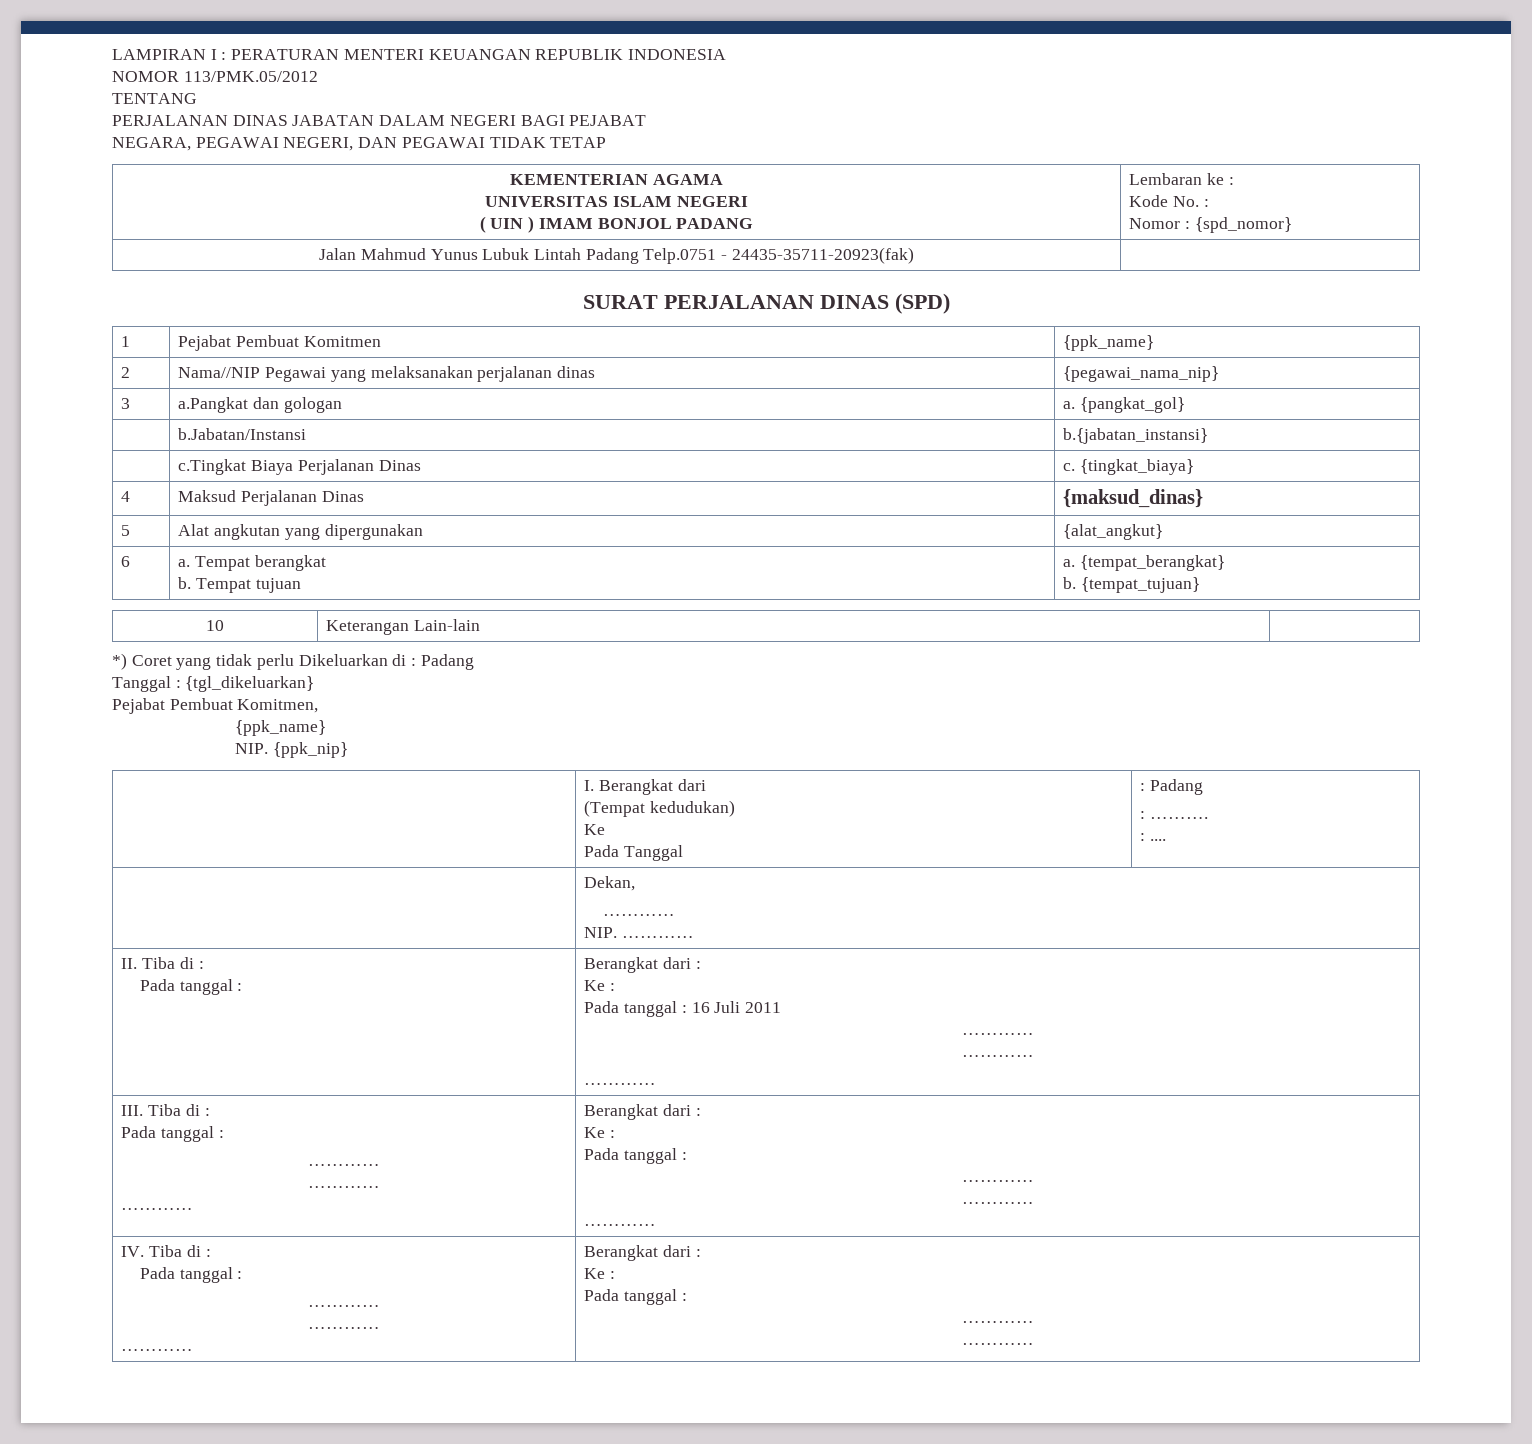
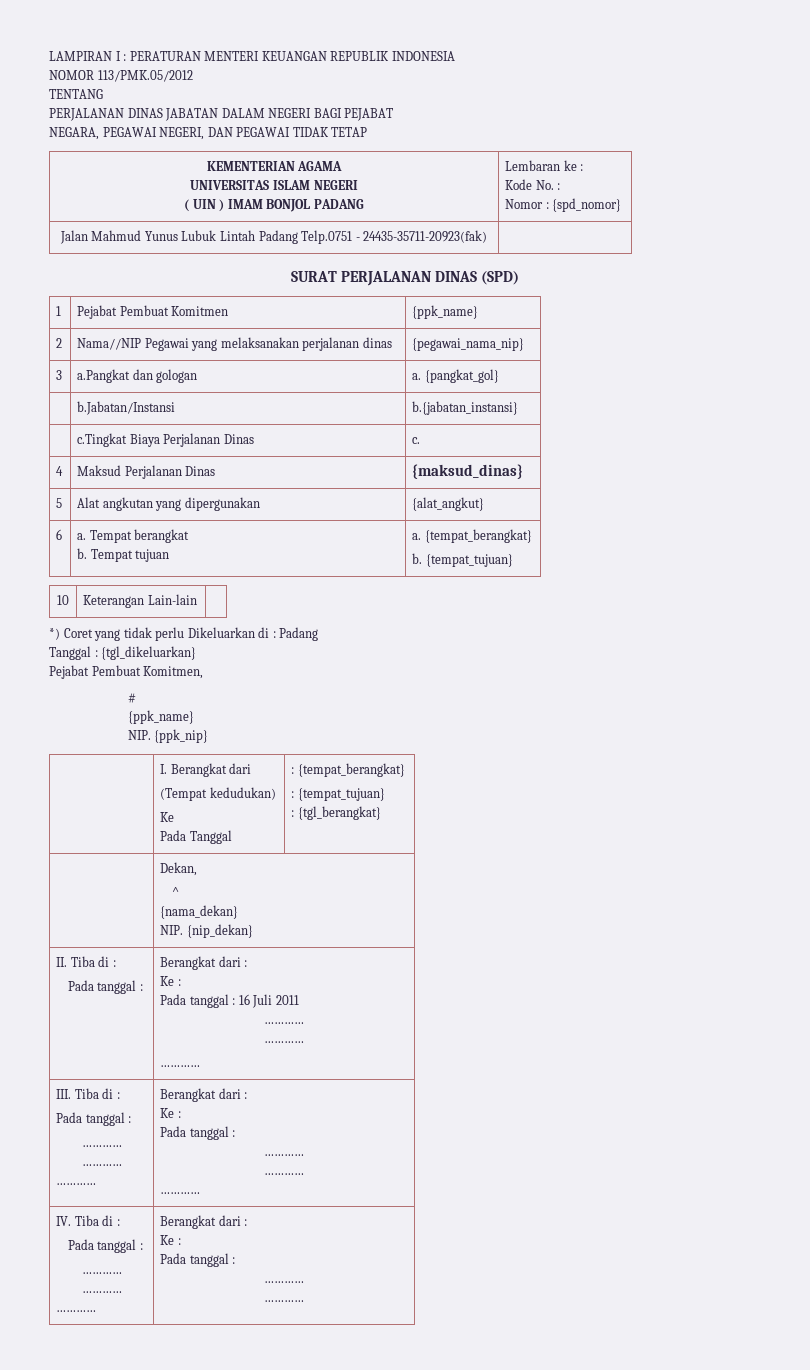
[1080,459,1195,475] {tingkat_biaya} -> (421, 440) none
(319, 706) none -> [127,693,136,703] // #
[1150,779,1204,795] [1140,811,1209,819] [1140,833,1167,841] Padang // : ………. // : .... -> [297,763,405,777] [291,788,385,801] [291,806,381,820] {tempat_berangkat} // : {tempat_tujuan} // : {tgl_berangkat}
[602,914,675,916] [584,927,695,938] ………… // NIP. ………… -> [171,887,179,897] [160,905,239,919] [160,924,253,938] ^ // {nama_dekan} // NIP. {nip_dekan}

